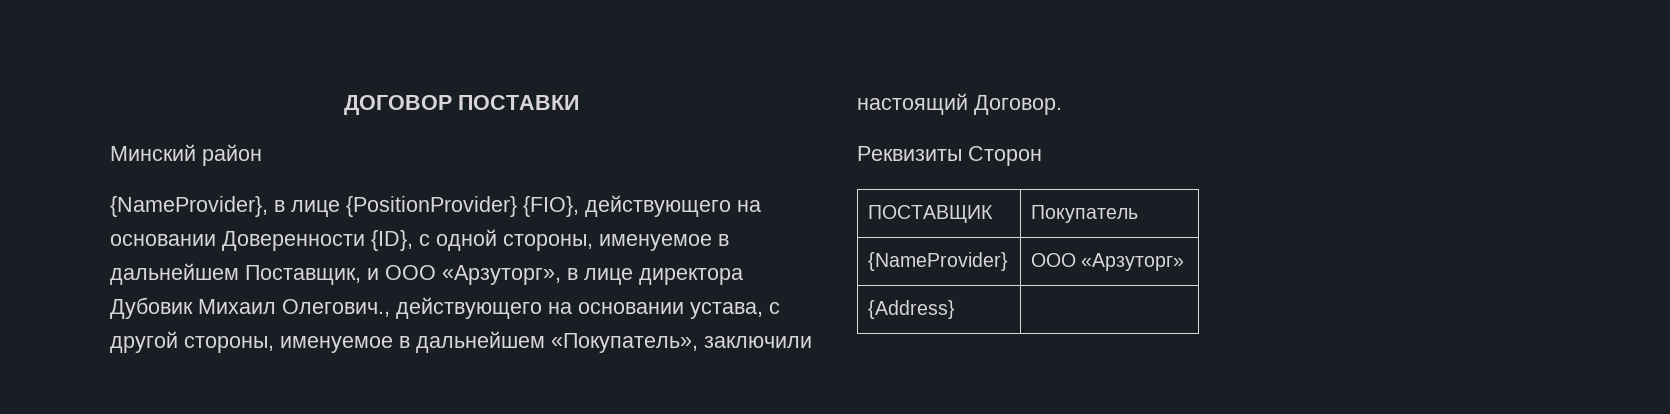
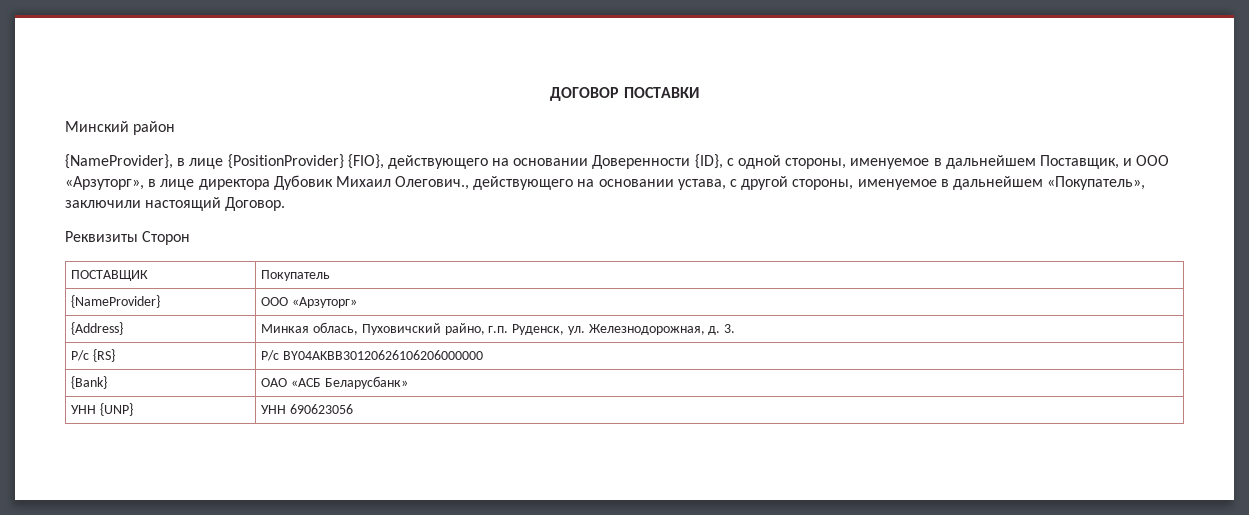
(956, 309) none -> [261,322,736,335] [71,349,116,362] [261,350,484,361] [71,376,108,389] [261,376,408,389] [71,403,134,416] [261,404,354,414] Минкая облась, Пуховичский райно, г.п. Руденск, ул. Железнодорожная, д. 3. // Р/с {RS} | Р/с BY04AKBB30120626106206000000 // {Bank} | ОАО «АСБ Беларусбанк» // УНН {UNP} | УНН 690623056

